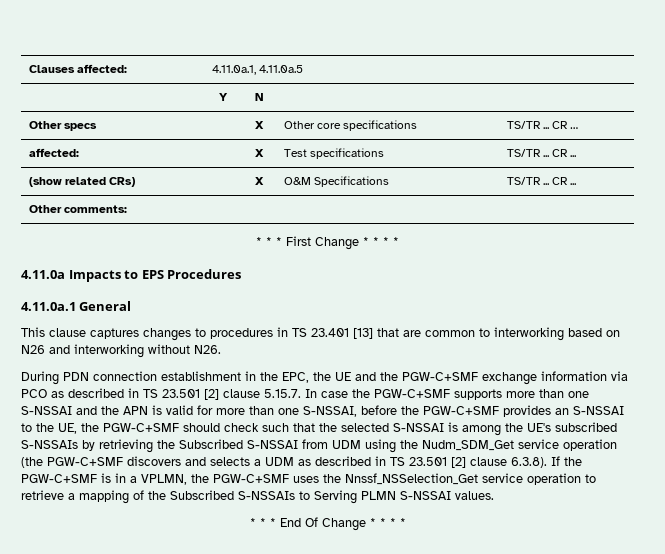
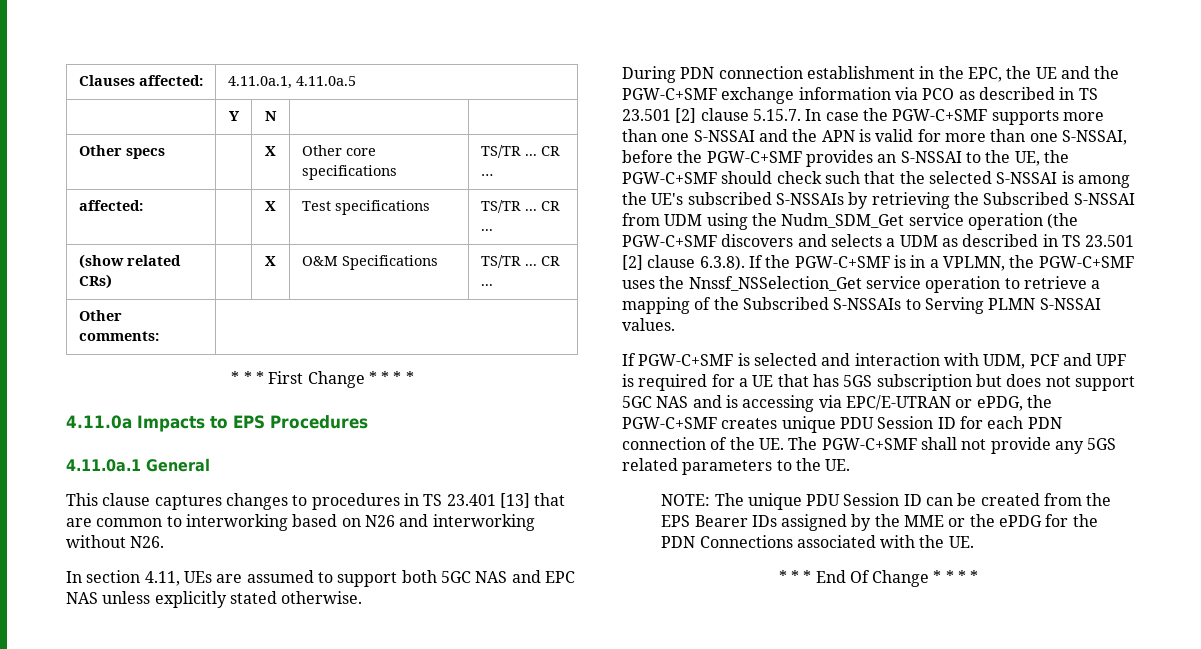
(221, 349) none -> [66,570,575,587] [66,591,363,608] // In section 4.11, UEs are assumed to support both 5GC NAS and EPC NAS unless explicitly stated otherwise.
(494, 495) none -> [622,353,1127,369] [622,374,1135,391] [622,395,1052,412] [622,416,1062,433] [622,437,1117,454] [622,458,851,475] [661,493,1112,510] [661,514,1098,531] [661,535,974,548] // If PGW-C+SMF is selected and interaction with UDM, PCF and UPF is required for a UE that has 5GS subscription but does not support 5GC NAS and is accessing via EPC/E-UTRAN or ePDG, the PGW-C+SMF creates unique PDU Session ID for each PDN connection of the UE. The PGW-C+SMF shall not provide any 5GS related parameters to the UE. // NOTE: The unique PDU Session ID can be created from the EPS Bearer IDs assigned by the MME or the ePDG for the PDN Connections associated with the UE.

